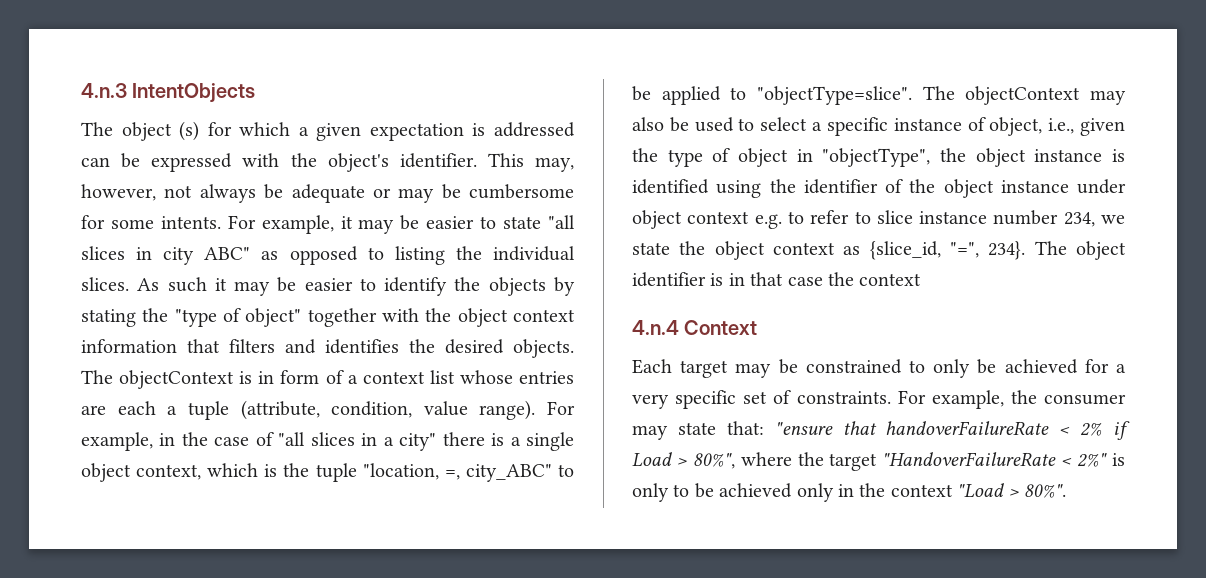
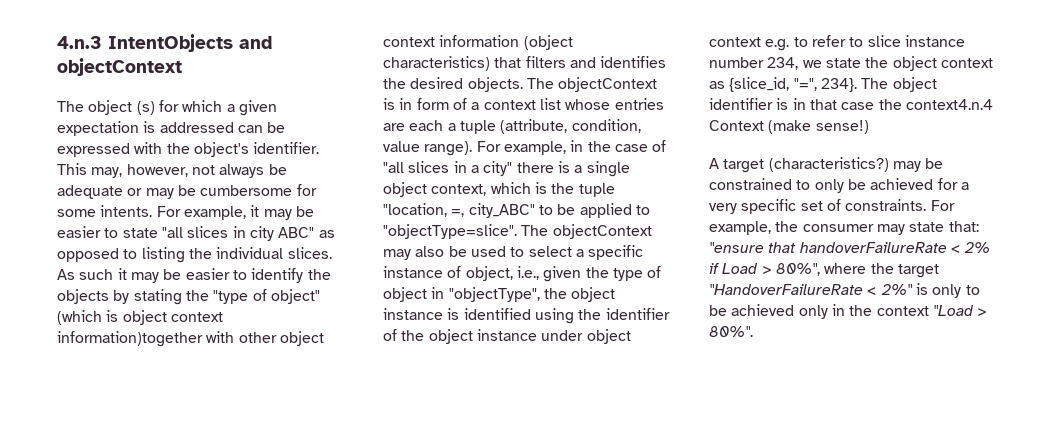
(256, 93) none -> [239,36,272,49] [57,58,182,76] and objectContext
[307,308,452,327] together with the -> [57,310,223,325] [57,331,277,347] (which is object context information)together with other
(177, 346) none -> [523,35,573,50] [383,56,490,71] (object characteristics)
[859,273,922,286] [632,320,758,335] [632,359,729,378] context // 4.n.4 Context // Each target -> [905,99,993,110] [709,120,869,134] [709,157,889,173] context4.n.4 Context (make sense!) // A target (characteristics?)

